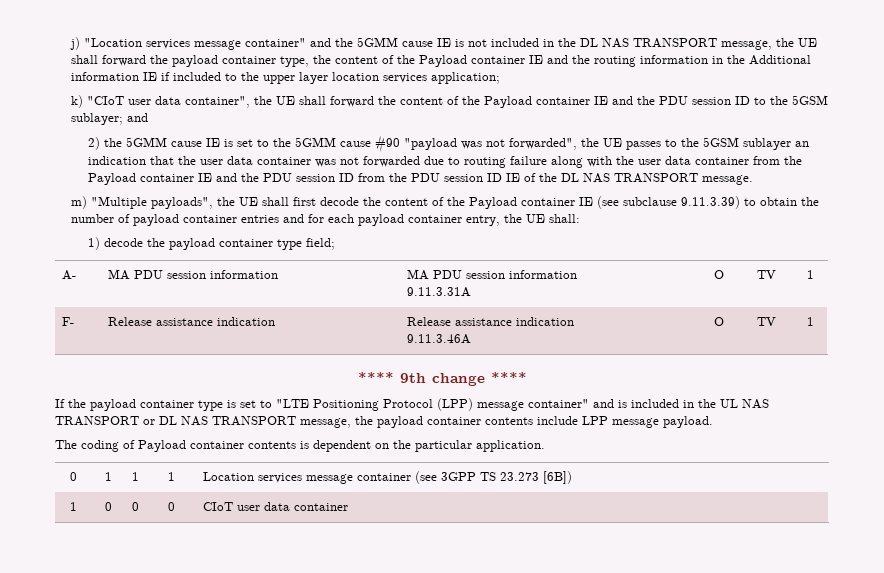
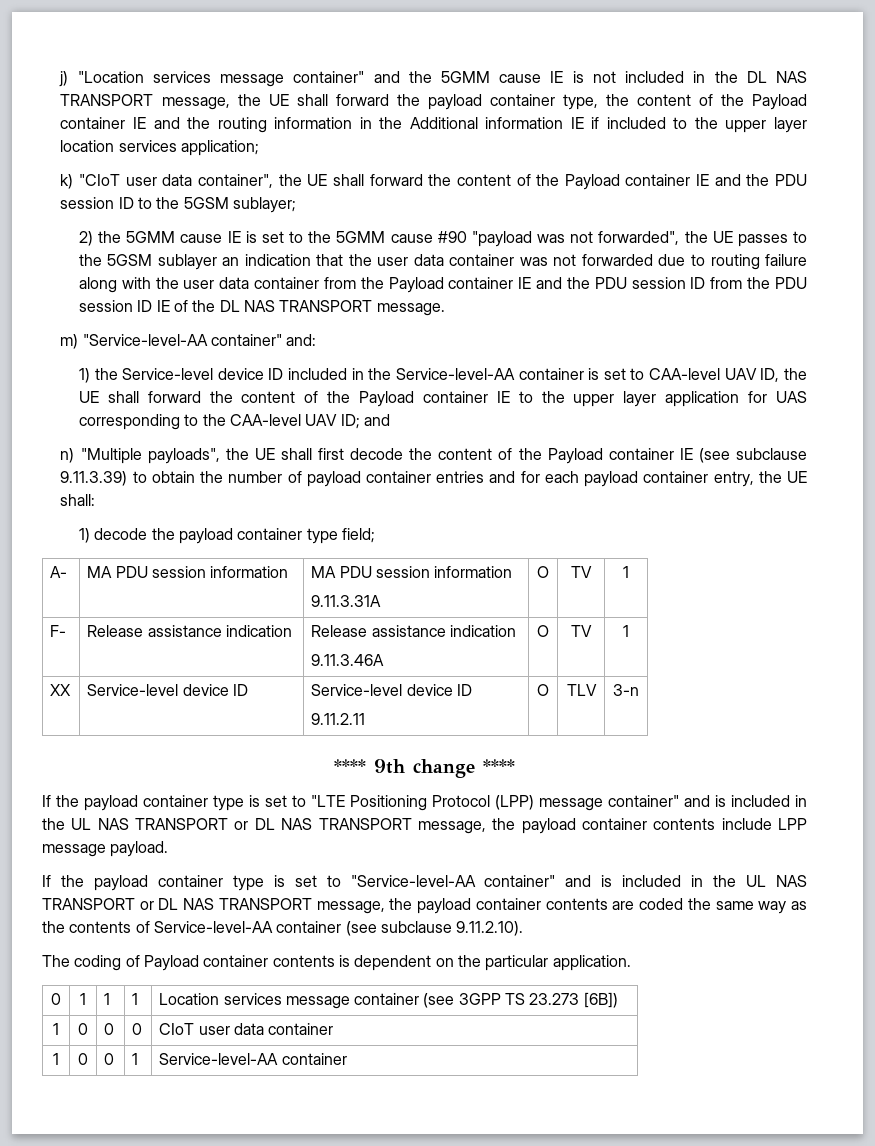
[127,113,149,122] and -> (297, 205) none
(88, 202) none -> [82,334,317,346] [78,368,808,383] [78,391,808,407] [78,414,390,430] [60,448,75,463] "Service-level-AA container" and: // 1) the Service-level device ID included in the Service-level-AA container is set to CAA-level UAV ID, the UE shall forward the content of the Payload container IE to the upper layer application for UAS corresponding to the CAA-level UAV ID; and // n)
(814, 321) none -> [50,684,72,696] [87,684,248,696] [311,684,472,696] [311,713,366,725] [537,684,549,696] [566,684,597,696] [613,684,639,696] // XX | Service-level device ID | Service-level device ID // 9.11.2.11 | O | TLV | 3-n
(713, 422) none -> [42,875,807,891] [42,898,808,914] [42,921,524,936] // If the payload container type is set to "Service-level-AA container" and is included in the UL NAS TRANSPORT or DL NAS TRANSPORT message, the payload container contents are coded the same way as the contents of Service-level-AA container (see subclause 9.11.2.10).
(348, 507) none -> [53,1053,59,1065] [78,1053,88,1065] [104,1053,115,1065] [132,1053,139,1065] [159,1053,347,1065] // 1 | 0 | 0 | 1 | Service-level-AA container

